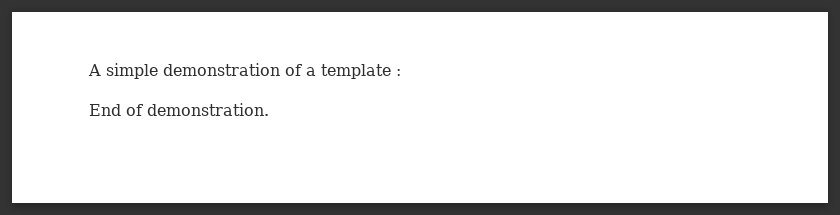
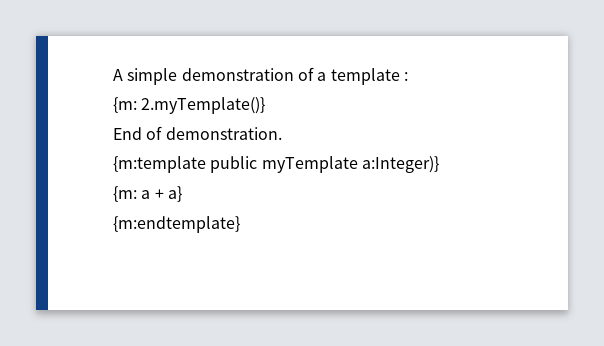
(401, 72) none -> [113,97,266,114] // {m: 2.myTemplate()}
(269, 109) none -> [113,156,439,173] [113,186,182,202] [113,216,240,233] // {m:template public myTemplate a:Integer)} // {m: a + a} // {m:endtemplate}

